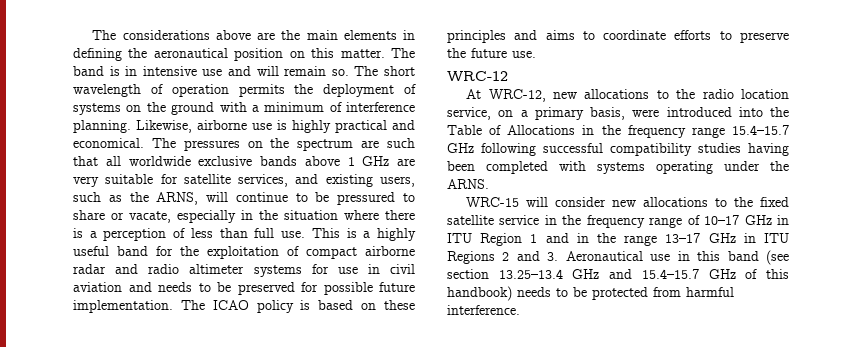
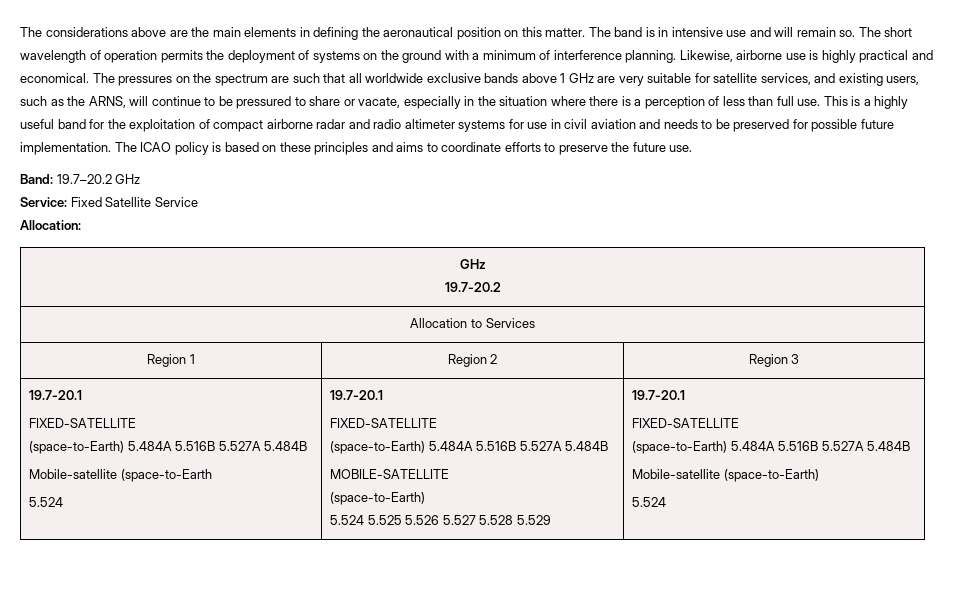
[447,71,508,81] [466,89,789,102] [447,107,789,120] [447,125,789,138] [447,143,789,156] [447,161,789,174] [447,179,489,189] [466,197,789,207] [447,215,789,228] [447,233,789,246] [447,250,789,265] [447,269,789,279] [447,286,734,301] [447,305,520,315] WRC-12 // At WRC-12, new allocations to the radio location service, on a primary basis, were introduced into the Table of Allocations in the frequency range 15.4–15.7 GHz following successful compatibility studies having been completed with systems operating under the ARNS. // WRC-15 will consider new allocations to the fixed satellite service in the frequency range of 10–17 GHz in ITU Region 1 and in the range 13–17 GHz in ITU Regions 2 and 3. Aeronautical use in this band (see section 13.25–13.4 GHz and 15.4–15.7 GHz of this handbook) needs to be protected from harmful interference. -> [20,174,141,184] [20,197,198,207] [20,220,81,230] [459,259,486,269] [444,282,501,292] [410,318,535,328] [147,354,195,367] [447,354,498,367] [748,354,800,367] [29,390,83,400] [29,418,137,428] [29,441,308,454] [29,469,212,482] [29,497,64,507] [330,390,384,400] [330,418,438,428] [330,441,609,454] [330,469,450,479] [330,492,426,505] [330,515,551,525] [632,390,686,400] [632,418,740,428] [632,441,911,454] [632,469,819,482] [632,497,667,507] Band: 19.7–20.2 GHz // Service: Fixed Satellite Service // Allocation: // GHz // 19.7-20.2 // Allocation to Services // Region 1 | Region 2 | Region 3 // 19.7-20.1 // FIXED-SATELLITE // (space-to-Earth) 5.484A 5.516B 5.527A 5.484B // Mobile-satellite (space-to-Earth // 5.524 | 19.7-20.1 // FIXED-SATELLITE // (space-to-Earth) 5.484A 5.516B 5.527A 5.484B // MOBILE-SATELLITE // (space-to-Earth) // 5.524 5.525 5.526 5.527 5.528 5.529 | 19.7-20.1 // FIXED-SATELLITE // (space-to-Earth) 5.484A 5.516B 5.527A 5.484B // Mobile-satellite (space-to-Earth) // 5.524

